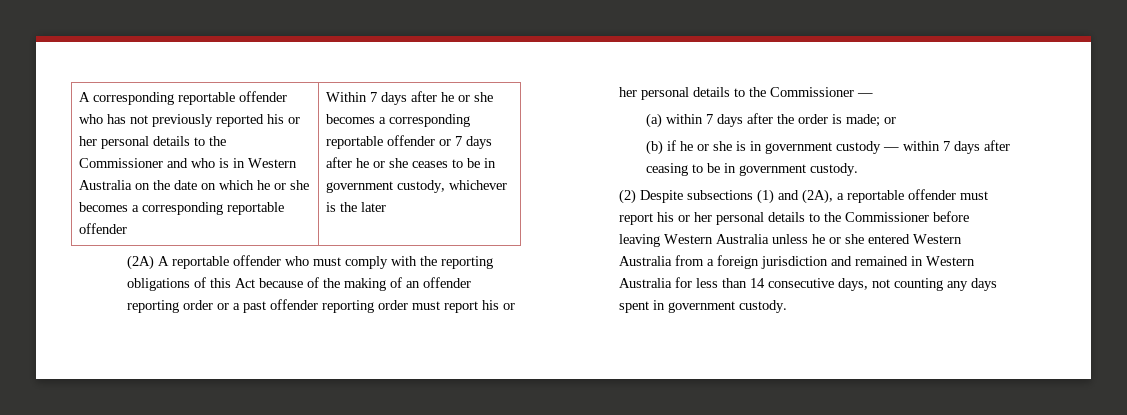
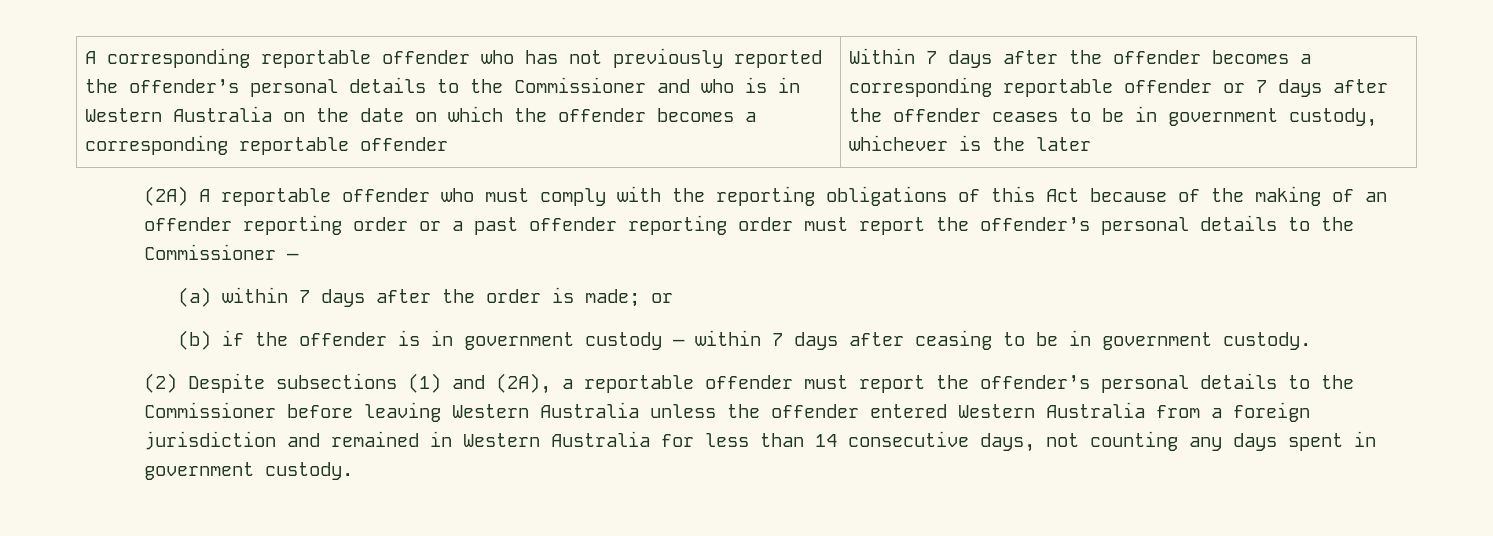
[267,114,301,124] [79,136,98,146] his or her -> [85,79,240,93] the offender’s
[257,180,310,190] he or she -> [514,108,647,122] the offender
[441,92,494,102] he or she -> [1069,50,1202,64] the offender
[356,158,409,168] he or she -> [849,108,982,122] the offender
[481,300,515,310] [618,87,637,97] his or her -> [936,217,1091,231] the offender’s
[680,141,733,151] he or she -> [255,332,388,346] the offender
[656,212,712,222] his or her -> [936,375,1091,389] the offender’s
[811,234,864,244] he or she -> [727,404,860,418] the offender

